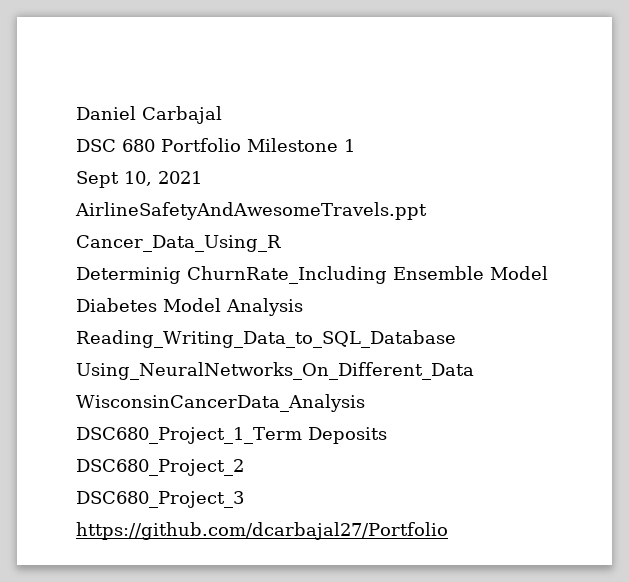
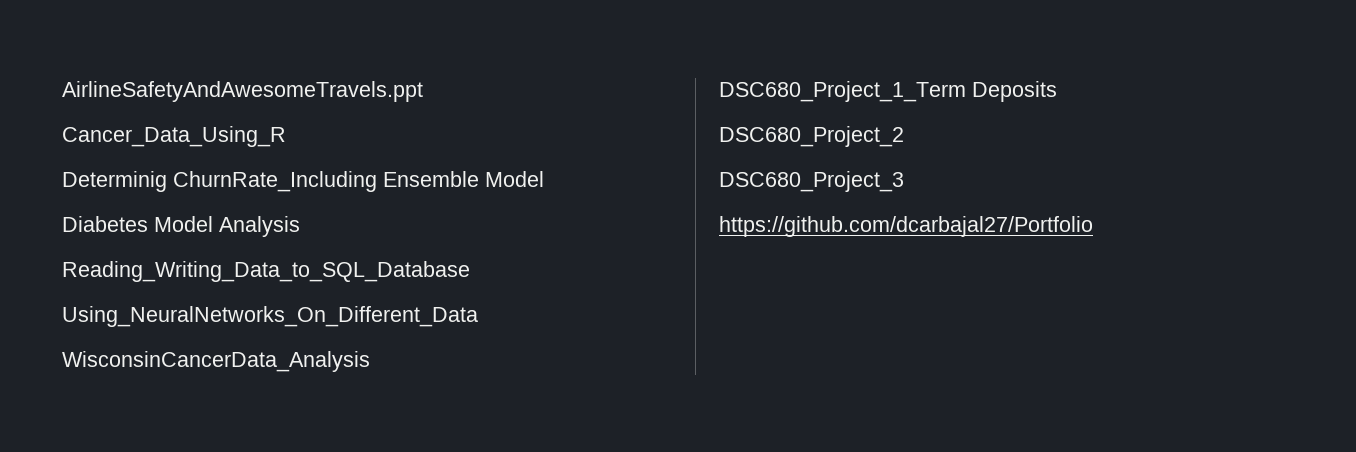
[76,106,222,124] [76,138,355,152] [76,171,202,188] Daniel Carbajal // DSC 680 Portfolio Milestone 1 // Sept 10, 2021 // -> (62, 91) none

